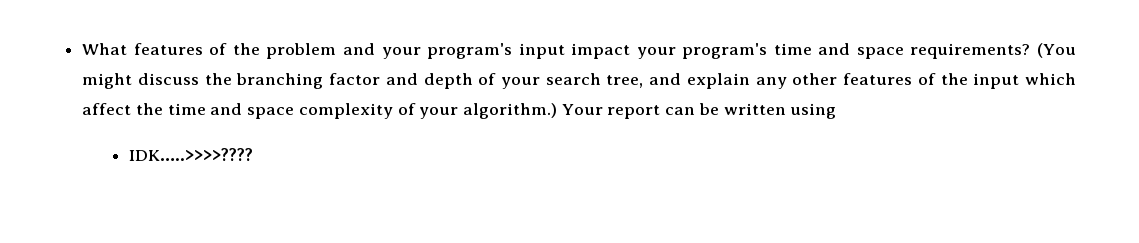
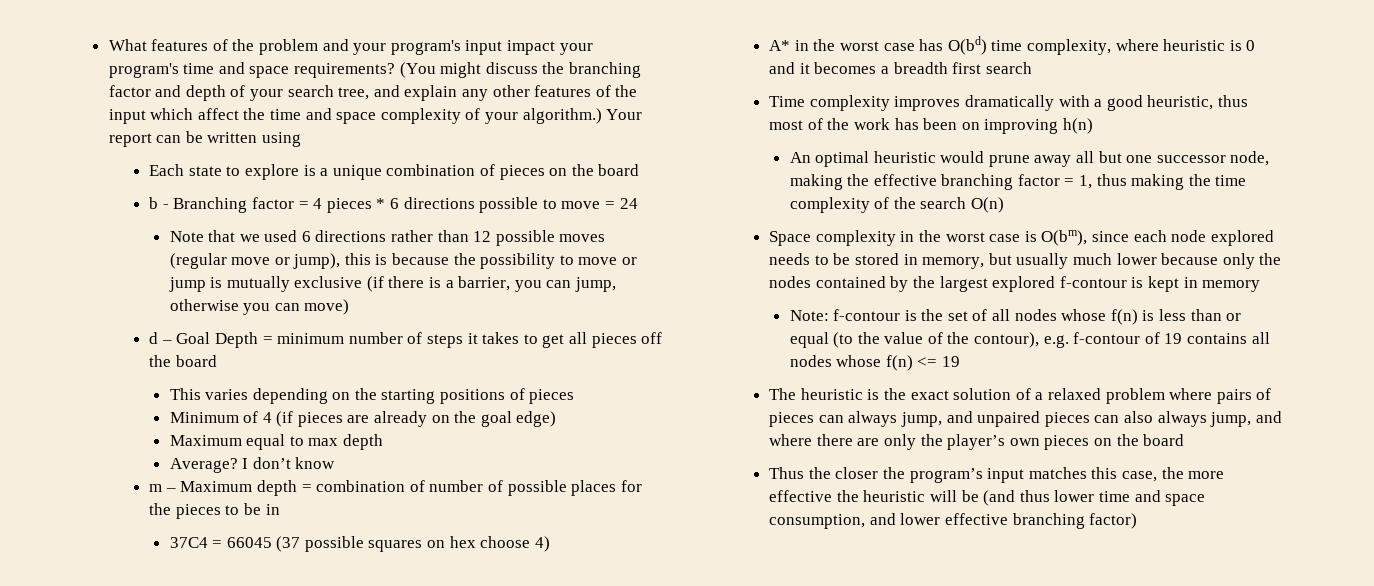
[128,148,253,161] IDK…..>>>>???? -> [149,164,640,180] [149,197,638,213] [169,230,606,246] [169,253,638,269] [168,276,617,292] [169,299,350,315] [149,332,663,348] [149,355,217,367] [169,388,575,404] [169,411,557,427] [169,434,383,450] [169,457,336,473] [149,480,642,496] [149,503,280,519] [169,536,550,552] [769,36,1256,55] [769,62,1032,74] [769,95,1248,111] [769,118,1093,134] [789,151,1270,167] [789,174,1247,190] [789,197,1004,213] [769,230,1274,246] [769,253,1282,269] [769,276,1261,292] [789,309,1242,325] [789,332,1270,348] [789,355,960,371] [769,388,1272,404] [769,411,1282,427] [769,434,1185,450] [769,467,1225,483] [769,490,1206,506] [769,513,1138,529] Each state to explore is a unique combination of pieces on the board // b - Branching factor = 4 pieces * 6 directions possible to move = 24 // Note that we used 6 directions rather than 12 possible moves (regular move or jump), this is because the possibility to move or jump is mutually exclusive (if there is a barrier, you can jump, otherwise you can move) // d – Goal Depth = minimum number of steps it takes to get all pieces off the board // This varies depending on the starting positions of pieces // Minimum of 4 (if pieces are already on the goal edge) // Maximum equal to max depth // Average? I don’t know // m – Maximum depth = combination of number of possible places for the pieces to be in // 37C4 = 66045 (37 possible squares on hex choose 4) // A* in the worst case has O(bd) time complexity, where heuristic is 0 and it becomes a breadth first search // Time complexity improves dramatically with a good heuristic, thus most of the work has been on improving h(n) // An optimal heuristic would prune away all but one successor node, making the effective branching factor = 1, thus making the time complexity of the search O(n) // Space complexity in the worst case is O(bm), since each node explored needs to be stored in memory, but usually much lower because only the nodes contained by the largest explored f-contour is kept in memory // Note: f-contour is the set of all nodes whose f(n) is less than or equal (to the value of the contour), e.g. f-contour of 19 contains all nodes whose f(n) <= 19 // The heuristic is the exact solution of a relaxed problem where pairs of pieces can always jump, and unpaired pieces can also always jump, and where there are only the player’s own pieces on the board // Thus the closer the program’s input matches this case, the more effective the heuristic will be (and thus lower time and space consumption, and lower effective branching factor)

